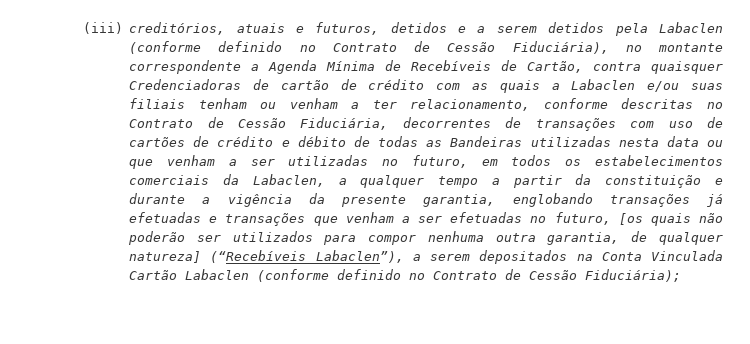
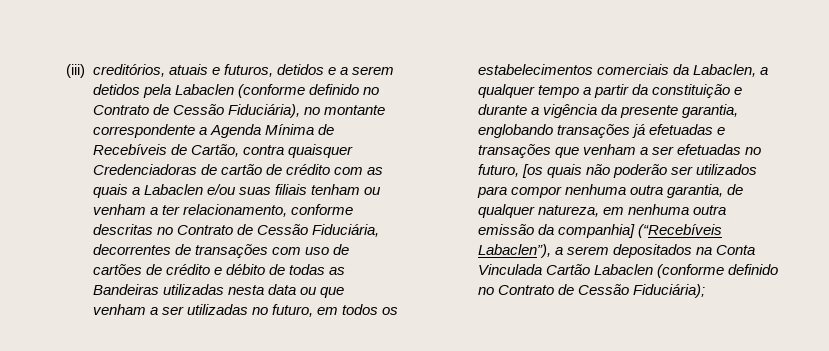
[129,251,202,263] natureza] -> [537,204,727,217] [477,224,636,238] natureza, em nenhuma outra emissão da companhia]

